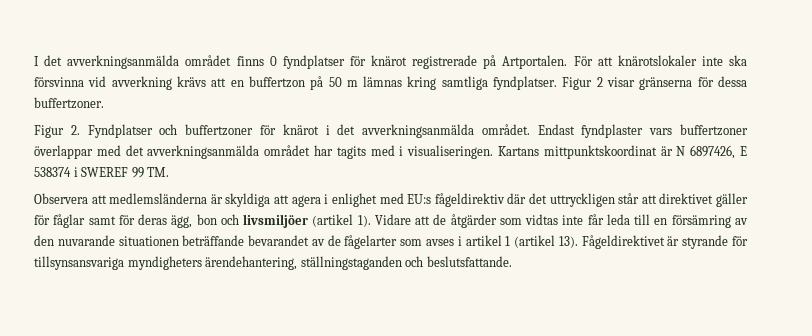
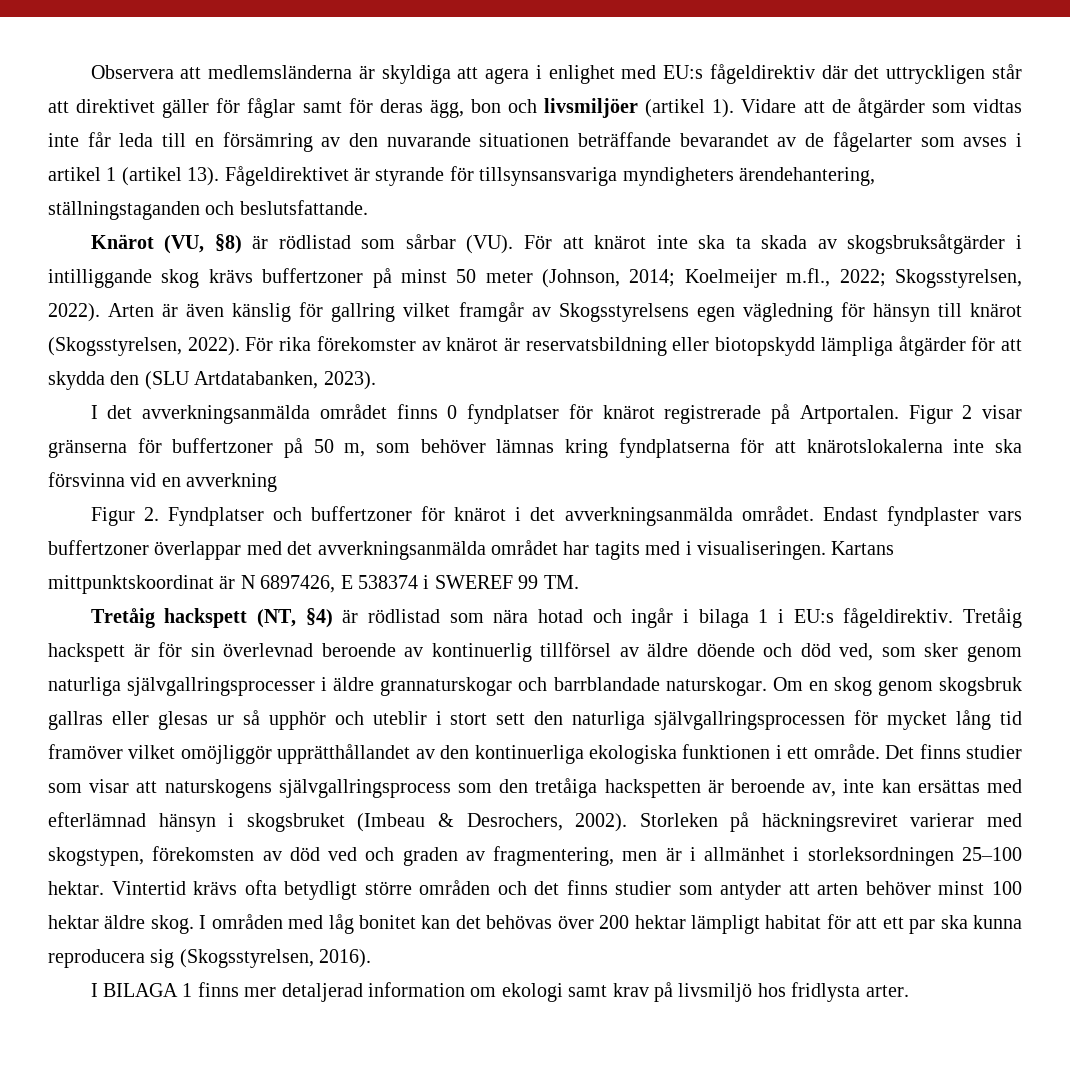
[34,55,747,69] [34,76,747,90] [34,97,104,109] [34,124,749,138] [34,145,747,159] [34,167,170,178] I det avverkningsanmälda området finns 0 fyndplatser för knärot registrerade på Artportalen. För att knärotslokaler inte ska försvinna vid avverkning krävs att en buffertzon på 50 m lämnas kring samtliga fyndplatser. Figur 2 visar gränserna för dessa buffertzoner. // Figur 2. Fyndplatser och buffertzoner för knärot i det avverkningsanmälda området. Endast fyndplaster vars buffertzoner överlappar med det avverkningsanmälda området har tagits med i visualiseringen. Kartans mittpunktskoordinat är N 6897426, E 538374 i SWEREF 99 TM. // -> (90, 72) none
(512, 261) none -> [90,234,1023,254] [48,268,1022,288] [48,302,1022,322] [48,336,1022,356] [48,371,376,390] [90,404,1022,424] [48,438,1022,458] [48,472,278,492] [90,506,1022,526] [48,540,895,560] [48,575,579,594] [90,608,1023,628] [48,642,1022,662] [48,677,1023,696] [48,710,1023,730] [48,744,1023,764] [48,778,1023,798] [48,812,1023,832] [48,846,1022,866] [48,880,1022,900] [48,914,1023,934] [48,949,372,968] [90,982,909,1002] // Knärot (VU, §8) är rödlistad som sårbar (VU). För att knärot inte ska ta skada av skogsbruksåtgärder i intilliggande skog krävs buffertzoner på minst 50 meter (Johnson, 2014; Koelmeijer m.fl., 2022; Skogsstyrelsen, 2022). Arten är även känslig för gallring vilket framgår av Skogsstyrelsens egen vägledning för hänsyn till knärot (Skogsstyrelsen, 2022). För rika förekomster av knärot är reservatsbildning eller biotopskydd lämpliga åtgärder för att skydda den (SLU Artdatabanken, 2023). // I det avverkningsanmälda området finns 0 fyndplatser för knärot registrerade på Artportalen. Figur 2 visar gränserna för buffertzoner på 50 m, som behöver lämnas kring fyndplatserna för att knärotslokalerna inte ska försvinna vid en avverkning // Figur 2. Fyndplatser och buffertzoner för knärot i det avverkningsanmälda området. Endast fyndplaster vars buffertzoner överlappar med det avverkningsanmälda området har tagits med i visualiseringen. Kartans mittpunktskoordinat är N 6897426, E 538374 i SWEREF 99 TM. // Tretåig hackspett (NT, §4) är rödlistad som nära hotad och ingår i bilaga 1 i EU:s fågeldirektiv. Tretåig hackspett är för sin överlevnad beroende av kontinuerlig tillförsel av äldre döende och död ved, som sker genom naturliga självgallringsprocesser i äldre grannaturskogar och barrblandade naturskogar. Om en skog genom skogsbruk gallras eller glesas ur så upphör och uteblir i stort sett den naturliga självgallringsprocessen för mycket lång tid framöver vilket omöjliggör upprätthållandet av den kontinuerliga ekologiska funktionen i ett område. Det finns studier som visar att naturskogens självgallringsprocess som den tretåiga hackspetten är beroende av, inte kan ersättas med efterlämnad hänsyn i skogsbruket (Imbeau & Desrochers, 2002). Storleken på häckningsreviret varierar med skogstypen, förekomsten av död ved och graden av fragmentering, men är i allmänhet i storleksordningen 25–100 hektar. Vintertid krävs ofta betydligt större områden och det finns studier som antyder att arten behöver minst 100 hektar äldre skog. I områden med låg bonitet kan det behövas över 200 hektar lämpligt habitat för att ett par ska kunna reproducera sig (Skogsstyrelsen, 2016). // I BILAGA 1 finns mer detaljerad information om ekologi samt krav på livsmiljö hos fridlysta arter.

